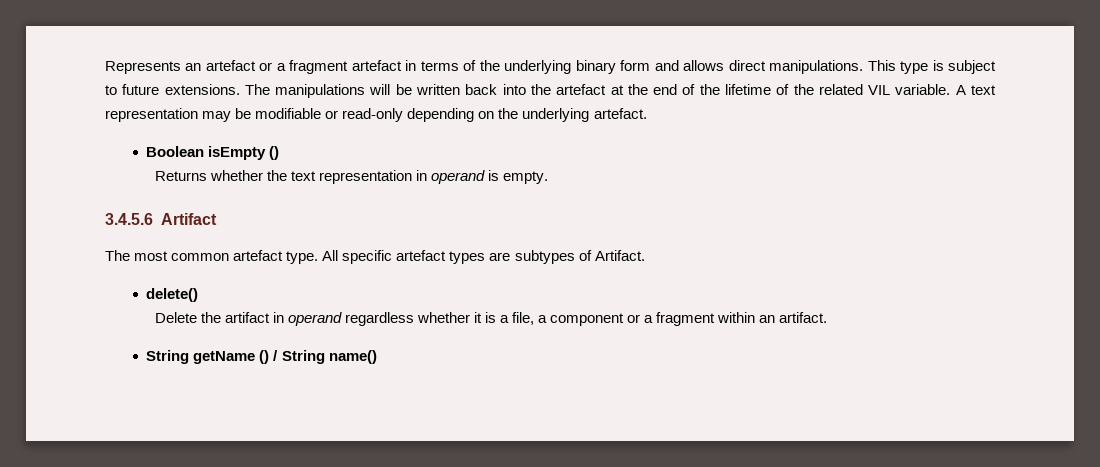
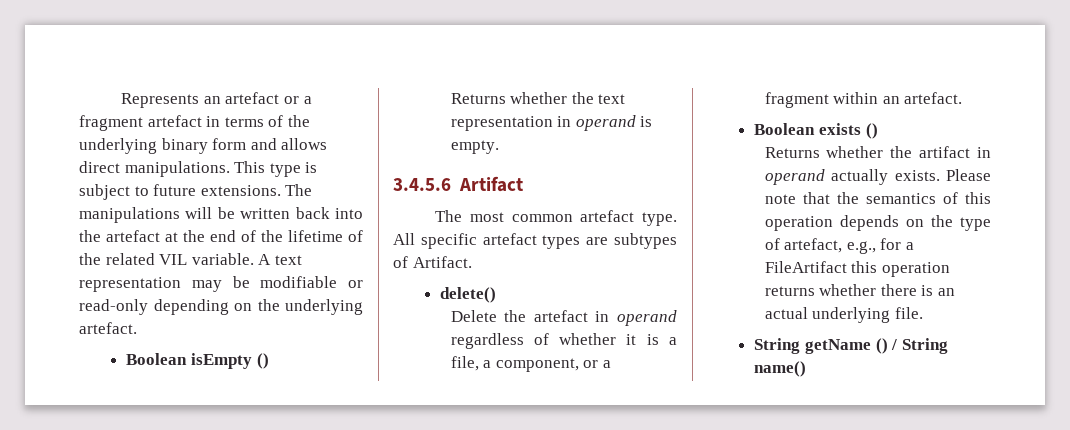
[224,312,270,323] artifact -> [533,310,588,322] artefact
(414, 319) none -> [533,333,549,345] of
[550,313,625,326] component -> [495,358,579,372] component,
[779,312,828,323] artifact. -> [904,92,963,104] [754,123,878,139] [764,146,991,158] [764,169,991,185] [764,192,991,204] [764,215,991,231] [764,238,914,254] [764,261,950,277] [764,284,955,296] [764,307,923,323] artefact. // Boolean exists () // Returns whether the artifact in operand actually exists. Please note that the semantics of this operation depends on the type of artefact, e.g., for a FileArtifact this operation returns whether there is an actual underlying file.

